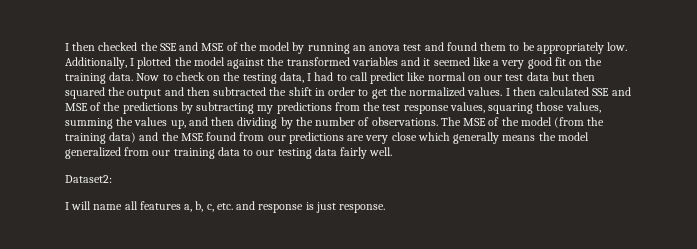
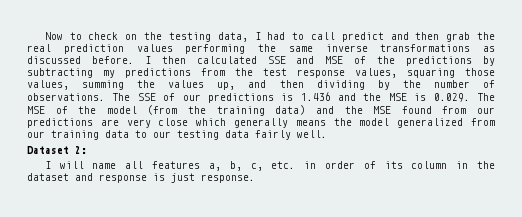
[65,42,628,54] [65,57,603,69] [65,72,134,84] I then checked the SSE and MSE of the model by running an anova test and found them to be appropriately low. Additionally, I plotted the model against the transformed variables and it seemed like a very good fit on the training data. -> (44, 36) none
[407,72,596,81] [65,87,503,99] like normal on our test data but then squared the output and then subtracted the shift in order to get the normalized values. -> [390,32,495,42] [27,44,495,54] [27,56,134,64] and then grab the real prediction values performing the same inverse transformations as discussed before.
(461, 121) none -> [137,92,495,103] SSE of our predictions is 1.436 and the MSE is 0.029. The
[65,175,112,183] Dataset2: -> [27,146,87,154] Dataset 2:
(233, 206) none -> [304,161,495,169] [27,173,69,181] in order of its column in the dataset

